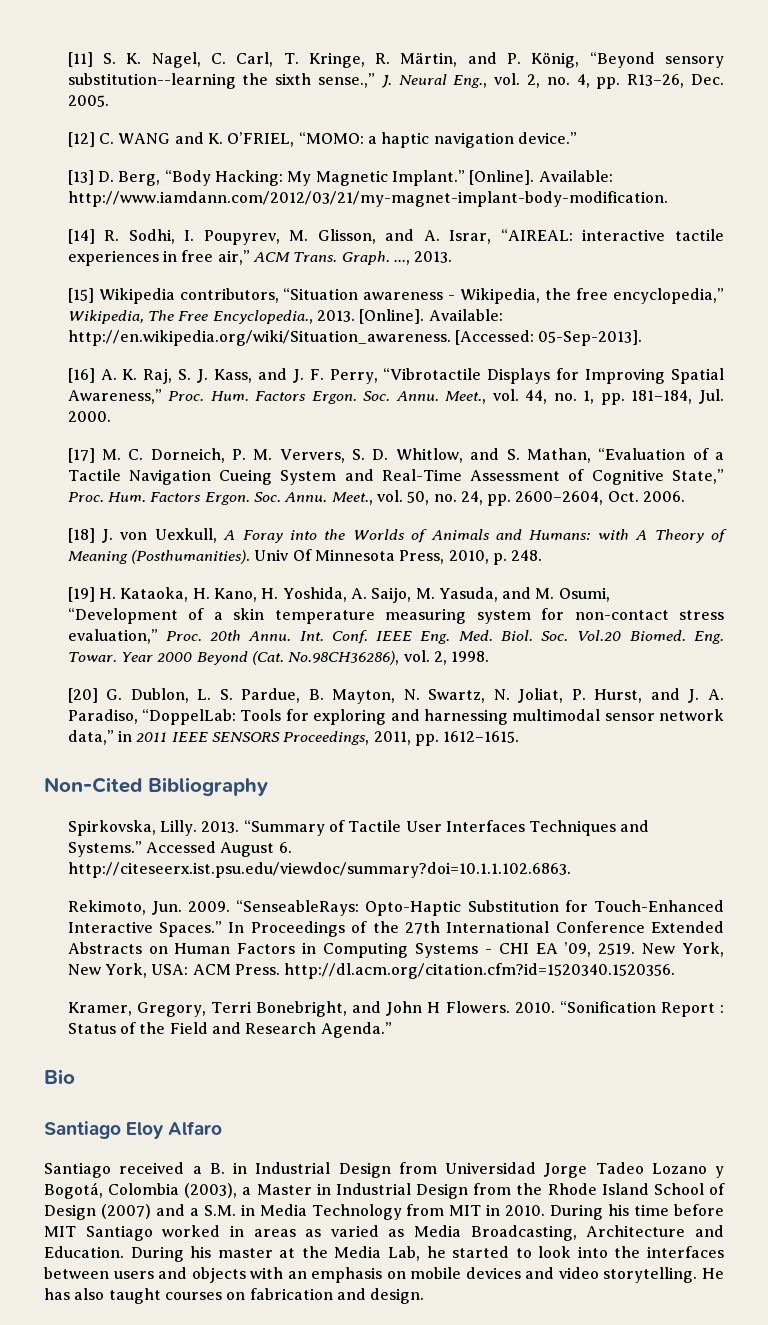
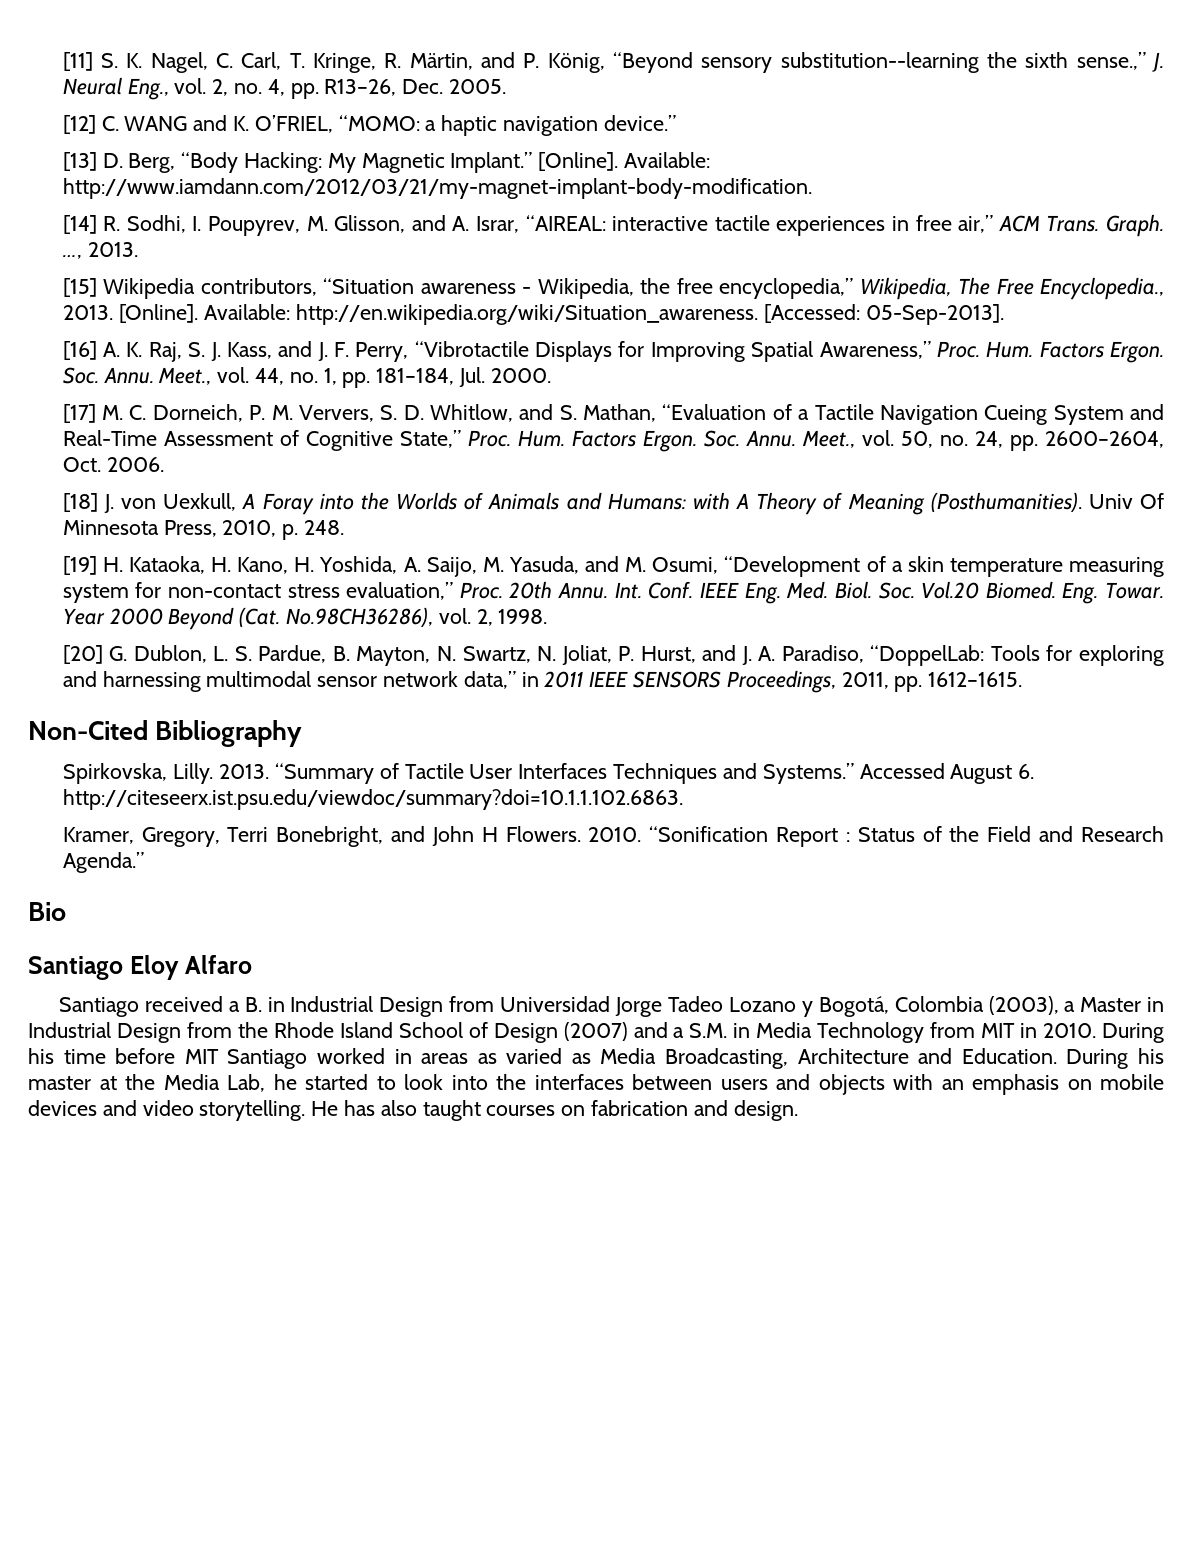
[67,900,725,916] [67,921,724,937] [67,942,725,958] [67,963,676,979] // Rekimoto, Jun. 2009. “SenseableRays: Opto-Haptic Substitution for Touch-Enhanced Interactive Spaces.” In Proceedings of the 27th International Conference Extended Abstracts on Human Factors in Computing Systems - CHI EA ’09, 2519. New York, New York, USA: ACM Press. http://dl.acm.org/citation.cfm?id=1520340.1520356. -> (683, 799) none

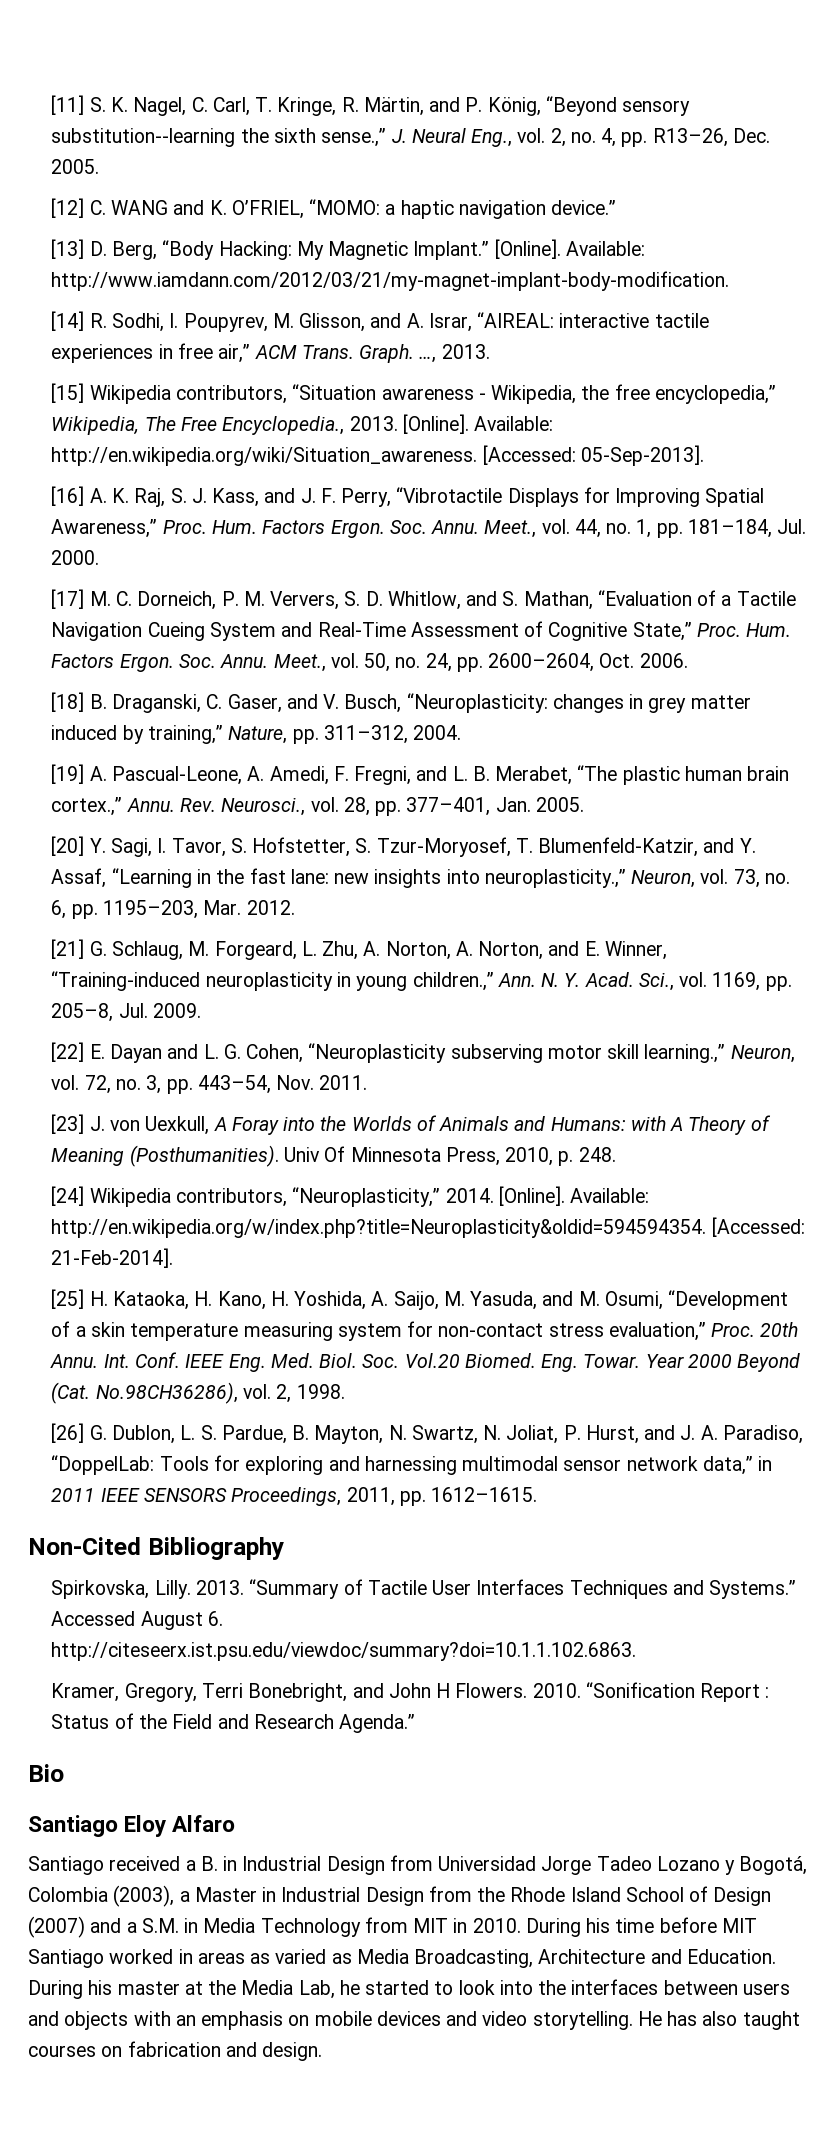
(98, 502) none -> [89,693,751,713] [51,725,462,744] [51,764,790,785] [51,797,584,816] [51,836,756,857] [51,868,790,888] [51,900,295,919] [51,939,667,960] [51,971,792,991] [51,1003,201,1022] [51,1042,795,1063] [51,1075,368,1094] [51,1114,85,1134] B. Draganski, C. Gaser, and V. Busch, “Neuroplasticity: changes in grey matter induced by training,” Nature, pp. 311–312, 2004. // [19] A. Pascual-Leone, A. Amedi, F. Fregni, and L. B. Merabet, “The plastic human brain cortex.,” Annu. Rev. Neurosci., vol. 28, pp. 377–401, Jan. 2005. // [20] Y. Sagi, I. Tavor, S. Hofstetter, S. Tzur-Moryosef, T. Blumenfeld-Katzir, and Y. Assaf, “Learning in the fast lane: new insights into neuroplasticity.,” Neuron, vol. 73, no. 6, pp. 1195–203, Mar. 2012. // [21] G. Schlaug, M. Forgeard, L. Zhu, A. Norton, A. Norton, and E. Winner, “Training-induced neuroplasticity in young children.,” Ann. N. Y. Acad. Sci., vol. 1169, pp. 205–8, Jul. 2009. // [22] E. Dayan and L. G. Cohen, “Neuroplasticity subserving motor skill learning.,” Neuron, vol. 72, no. 3, pp. 443–54, Nov. 2011. // [23]
[62,556,97,575] [19] -> [51,1186,650,1207] [51,1217,805,1238] [51,1248,174,1268] [51,1289,85,1309] [24] Wikipedia contributors, “Neuroplasticity,” 2014. [Online]. Available: http://en.wikipedia.org/w/index.php?title=Neuroplasticity&oldid=594594354. [Accessed: 21-Feb-2014]. // [25]
[62,645,103,664] [20] -> [51,1423,85,1443] [26]

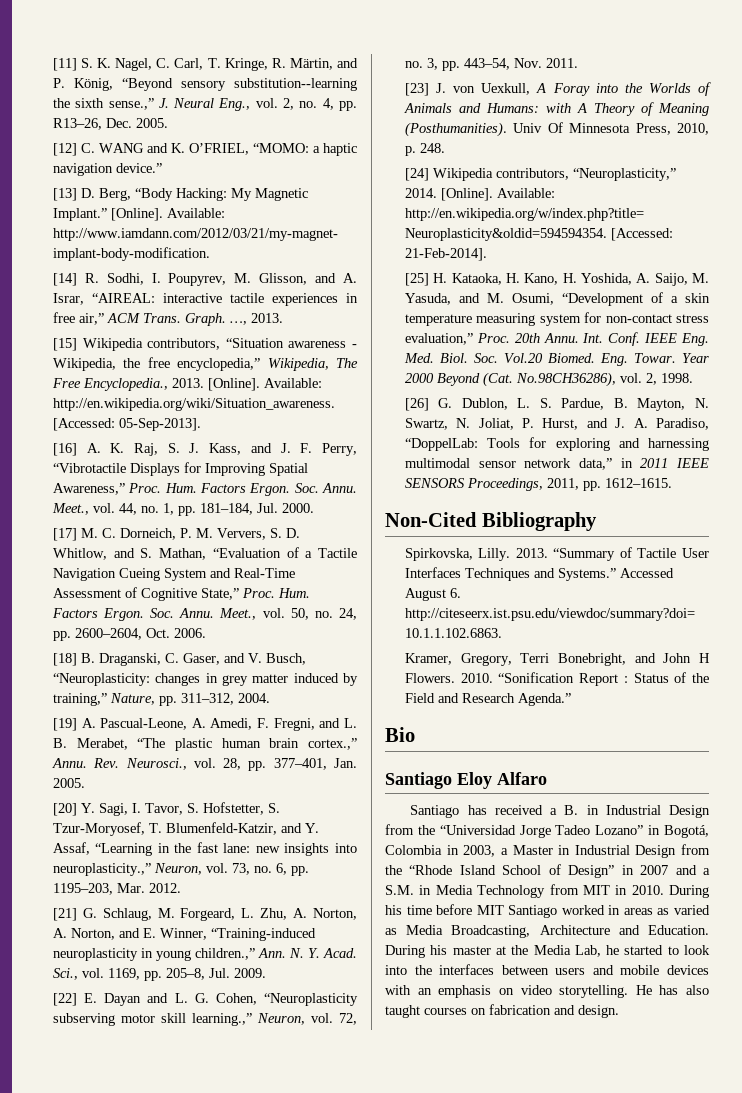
(104, 1865) none -> [467,805,487,815] has
[438,1856,808,1875] [28,1885,175,1907] Universidad Jorge Tadeo Lozano y Bogotá, Colombia (2003), -> [417,825,709,838] [385,845,496,857] the “Universidad Jorge Tadeo Lozano” in Bogotá, Colombia in 2003,
[510,1887,566,1902] Rhode -> [409,865,453,875] “Rhode
[713,1887,772,1906] [28,1916,85,1938] Design (2007) -> [568,865,669,878] Design” in 2007
[64,2011,129,2030] objects -> [620,965,709,975] mobile devices
[314,2011,478,2026] mobile devices and -> (514, 991) none

